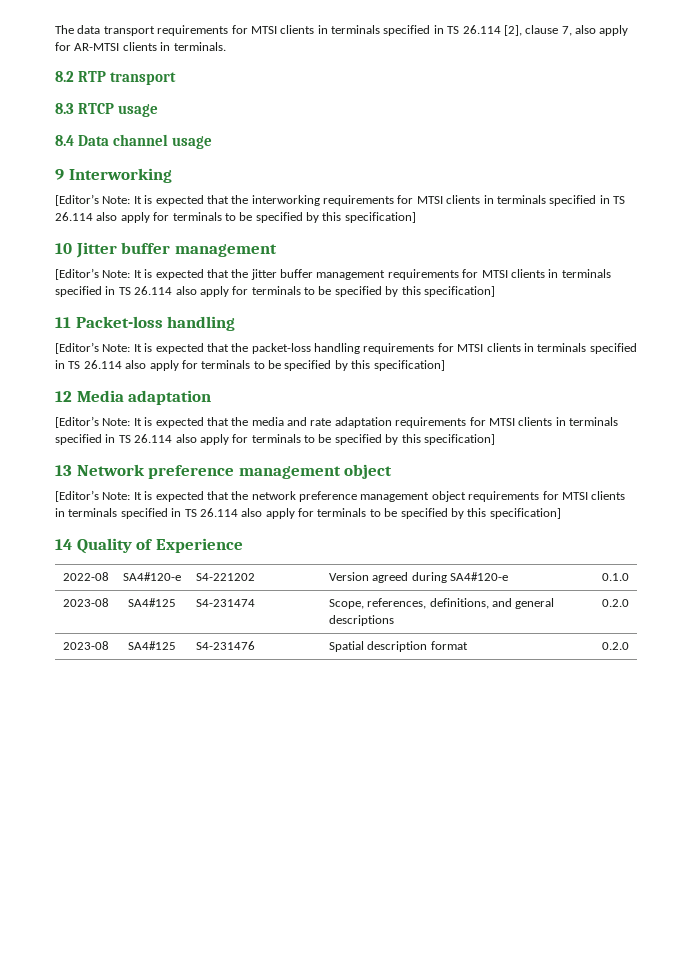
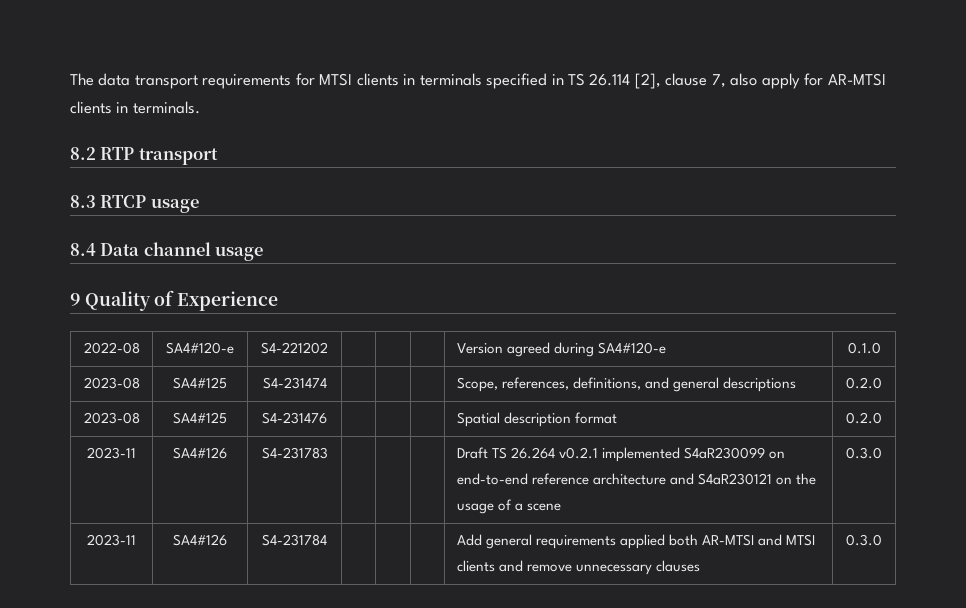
[68,168,172,183] [55,194,625,206] [55,212,416,223] [55,242,277,258] [55,268,611,280] [55,286,495,297] [55,316,236,331] [55,342,637,354] [55,360,445,371] [55,390,212,405] [55,416,618,428] [55,434,495,445] [55,464,393,479] [55,490,626,502] [55,508,561,519] [55,539,72,550] Interworking // [Editor’s Note: It is expected that the interworking requirements for MTSI clients in terminals specified in TS 26.114 also apply for terminals to be specified by this specification] // 10 Jitter buffer management // [Editor’s Note: It is expected that the jitter buffer management requirements for MTSI clients in terminals specified in TS 26.114 also apply for terminals to be specified by this specification] // 11 Packet-loss handling // [Editor’s Note: It is expected that the packet-loss handling requirements for MTSI clients in terminals specified in TS 26.114 also apply for terminals to be specified by this specification] // 12 Media adaptation // [Editor’s Note: It is expected that the media and rate adaptation requirements for MTSI clients in terminals specified in TS 26.114 also apply for terminals to be specified by this specification] // 13 Network preference management object // [Editor’s Note: It is expected that the network preference management object requirements for MTSI clients in terminals specified in TS 26.114 also apply for terminals to be specified by this specification] // 14 -> (80, 299) none
(629, 646) none -> [87,447,136,459] [173,447,227,459] [261,447,328,459] [456,447,786,462] [456,473,817,485] [456,499,562,514] [846,447,882,459] [87,534,136,546] [173,534,227,546] [262,534,327,546] [456,534,816,549] [456,560,701,575] [846,534,882,546] // 2023-11 | SA4#126 | S4-231783 | | | | Draft TS 26.264 v0.2.1 implemented S4aR230099 on end-to-end reference architecture and S4aR230121 on the usage of a scene | 0.3.0 // 2023-11 | SA4#126 | S4-231784 | | | | Add general requirements applied both AR-MTSI and MTSI clients and remove unnecessary clauses | 0.3.0

